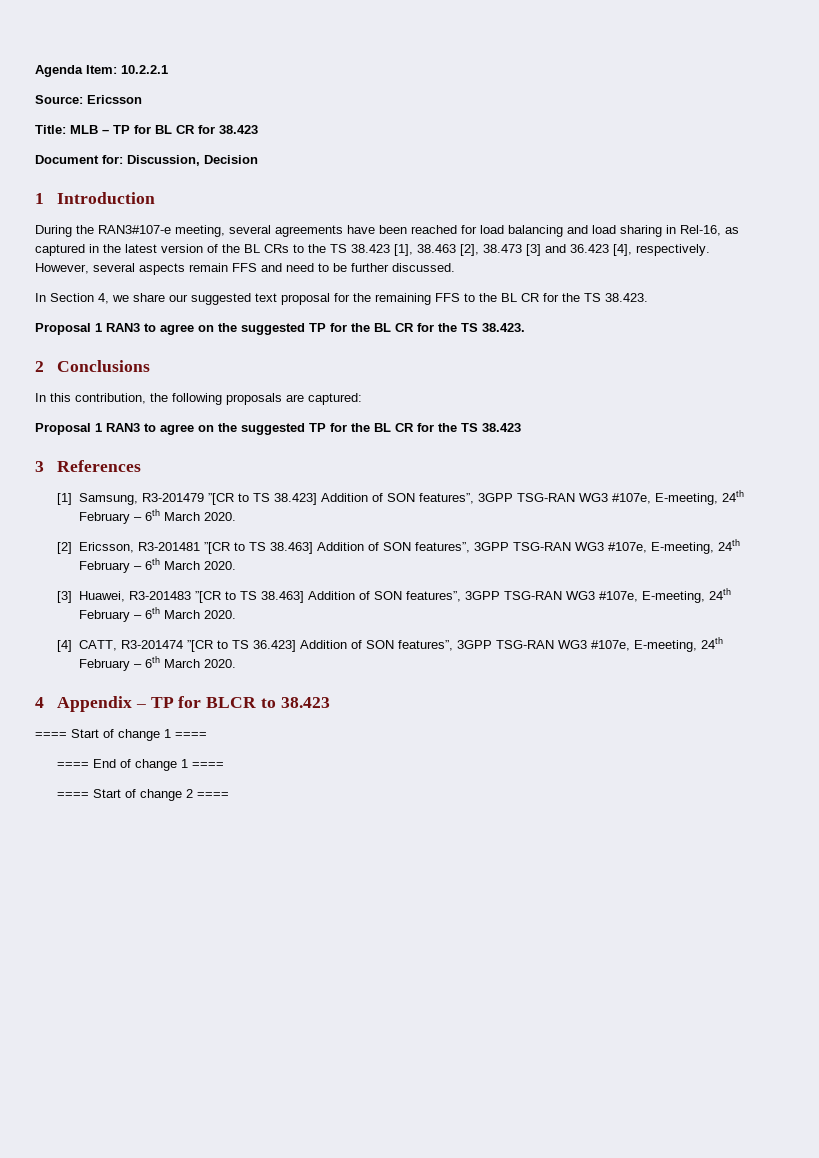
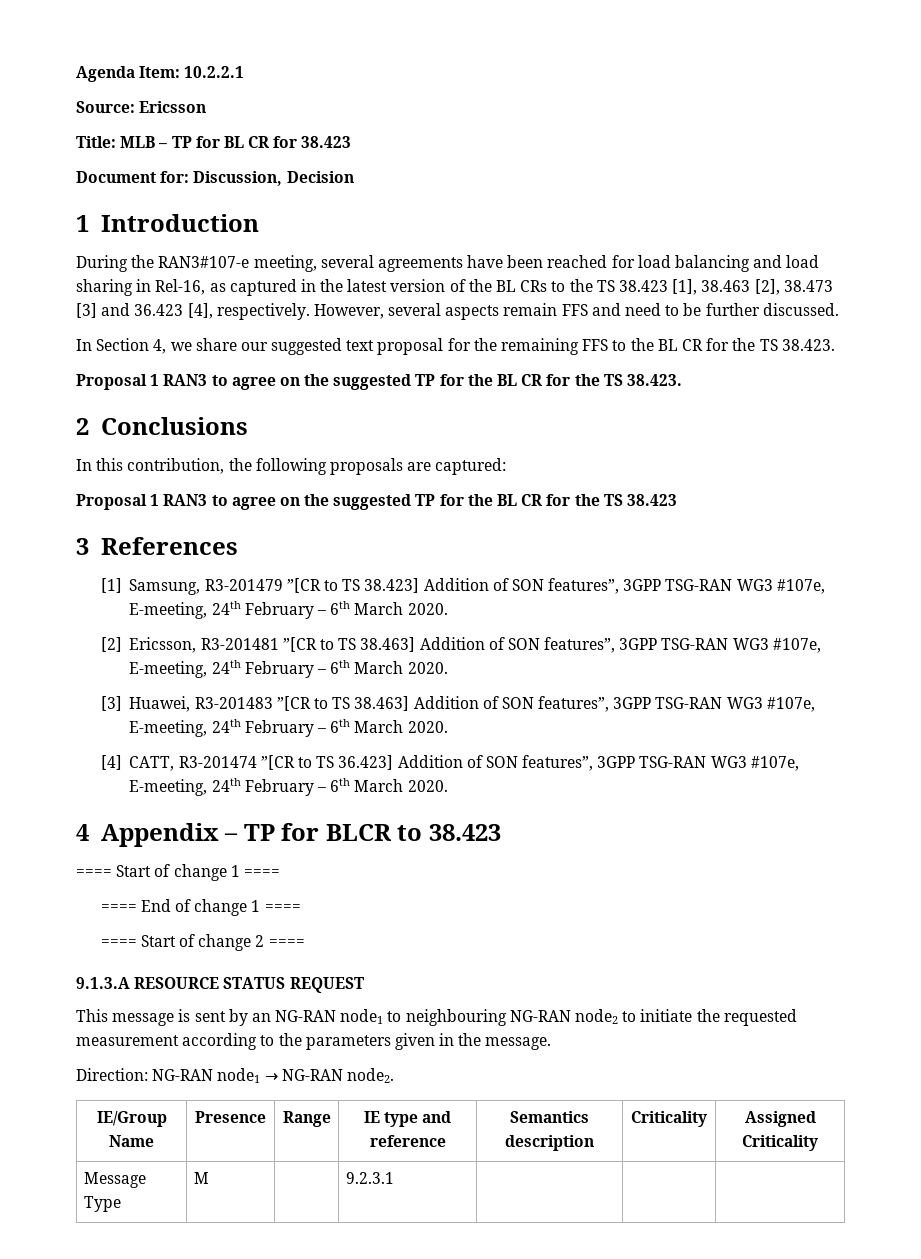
(230, 795) none -> [76,977,364,993] [76,1009,797,1026] [76,1033,552,1050] [76,1068,394,1083] [96,1111,167,1127] [109,1135,154,1147] [195,1111,266,1123] [282,1111,331,1127] [363,1111,452,1127] [369,1135,446,1147] [510,1111,589,1123] [505,1135,594,1151] [631,1111,707,1127] [744,1111,816,1127] [742,1135,818,1151] [83,1172,146,1188] [83,1196,121,1212] [193,1172,209,1184] [345,1172,394,1184] // 9.1.3.A RESOURCE STATUS REQUEST // This message is sent by an NG-RAN node1 to neighbouring NG-RAN node2 to initiate the requested measurement according to the parameters given in the message. // Direction: NG-RAN node1 → NG-RAN node2. // IE/Group Name | Presence | Range | IE type and reference | Semantics description | Criticality | Assigned Criticality // Message Type | M | | 9.2.3.1 | | |

